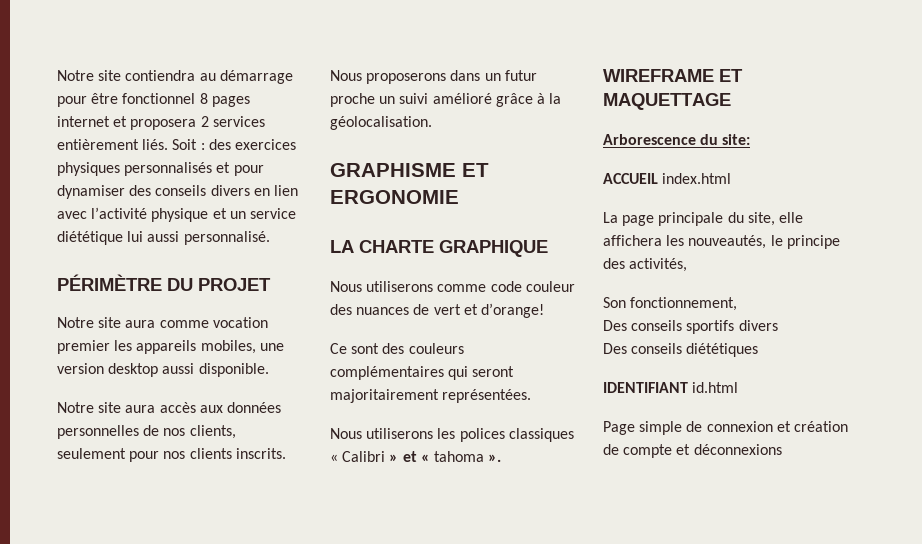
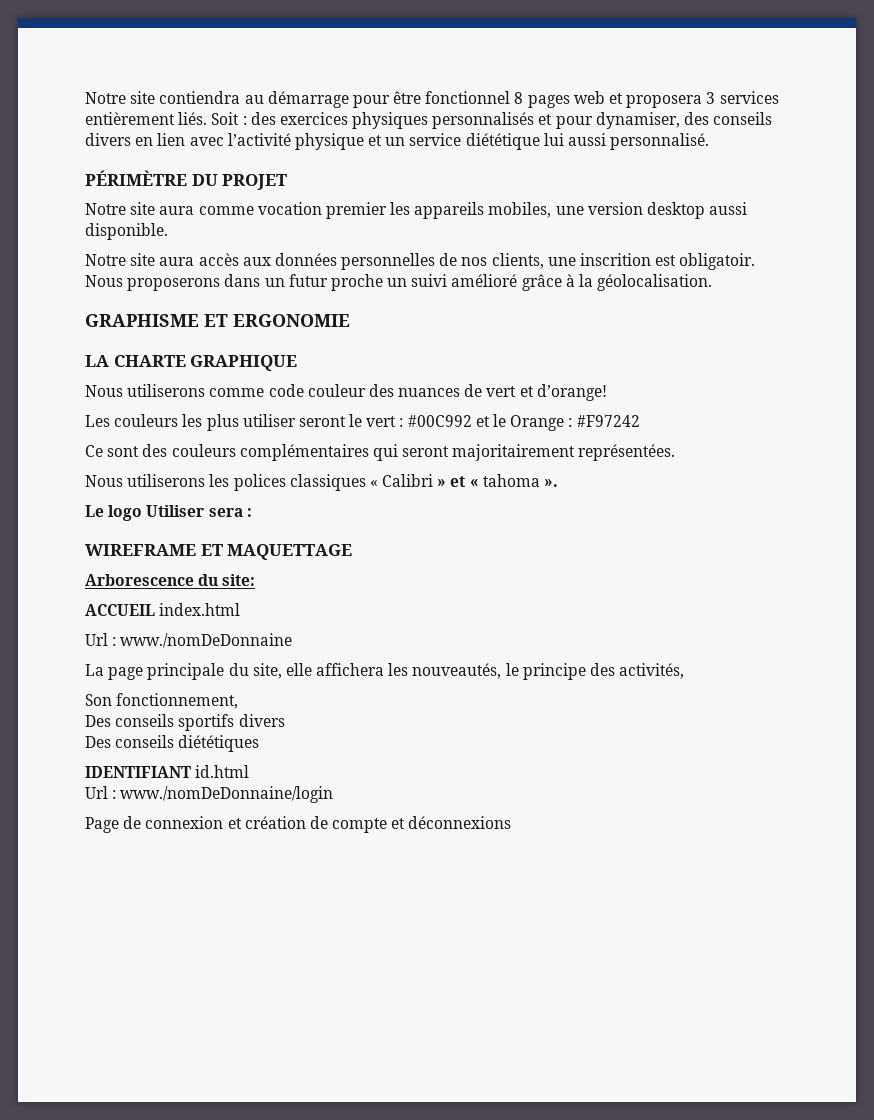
[57,116,110,127] internet -> [573,91,605,104] web
[200,116,209,127] 2 -> [706,92,716,104] 3
[57,185,125,199] dynamiser -> [595,112,680,129] dynamiser,
[57,448,286,462] seulement pour nos clients inscrits. -> [547,253,756,270] une inscrition est obligatoir.
(544, 310) none -> [85,414,640,431] // Les couleurs les plus utiliser seront le vert : #00C992 et le Orange : #F97242
(502, 458) none -> [85,505,252,521] // Le logo Utiliser sera :
(732, 178) none -> [85,633,293,648] // Url : www./nomDeDonnaine
(739, 387) none -> [85,786,334,803] // Url : www./nomDeDonnaine/login
[639,421,683,435] simple -> (119, 825) none

